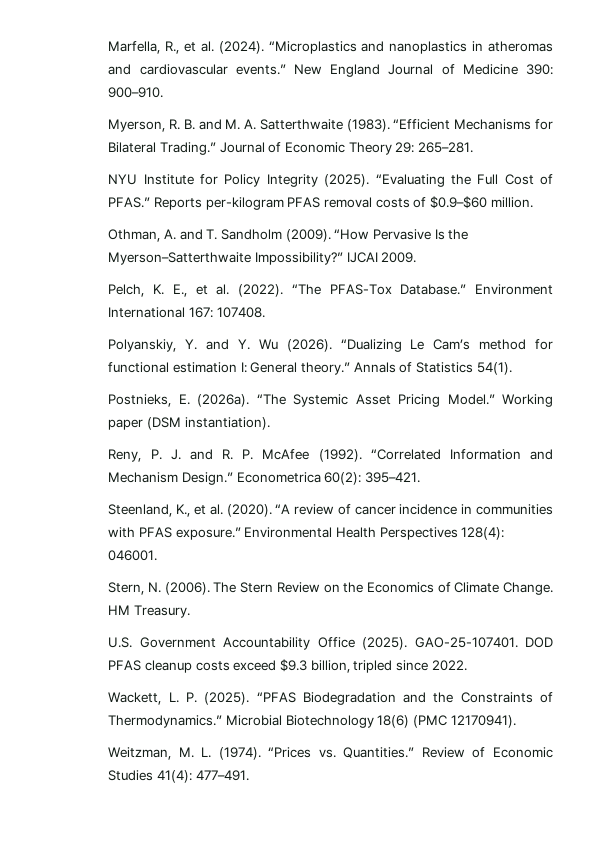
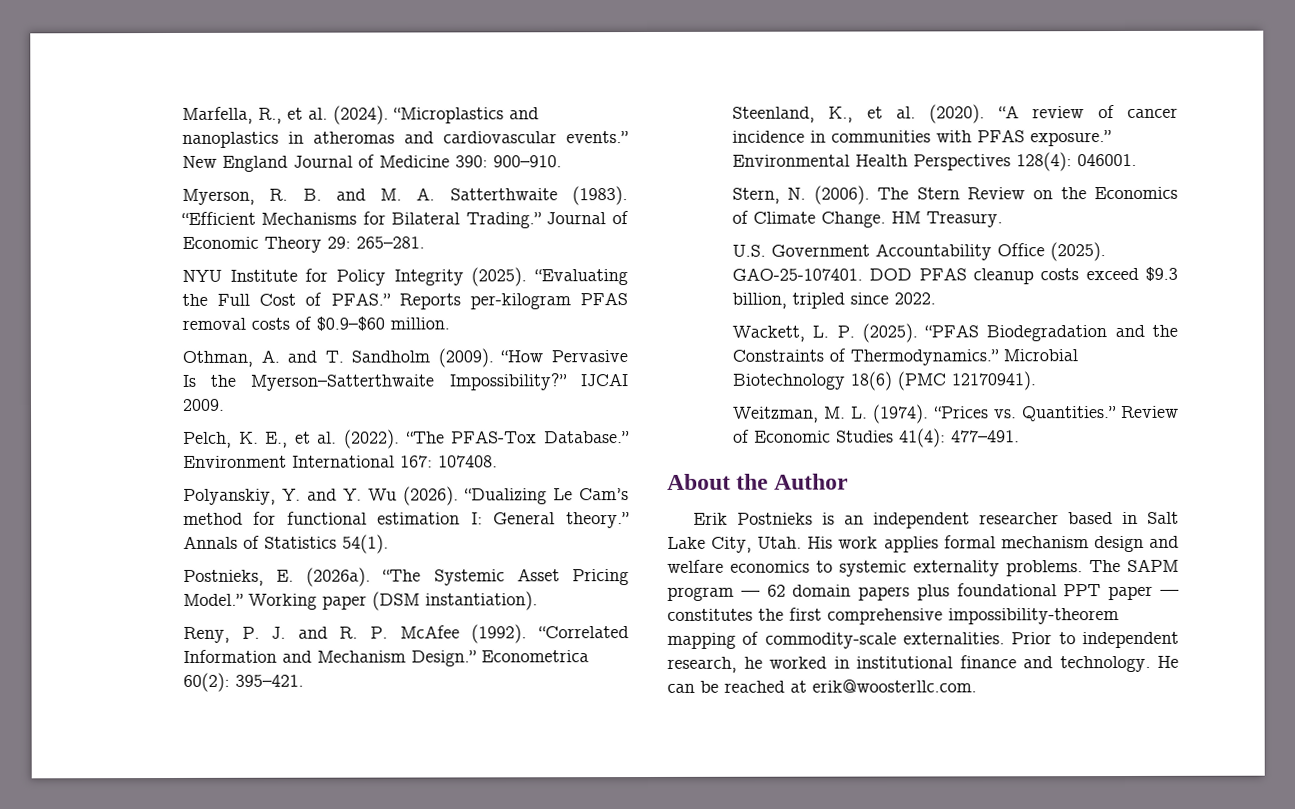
(249, 775) none -> [667,473,848,490] [693,511,1179,529] [667,535,1179,553] [667,558,1179,577] [667,583,1179,601] [667,607,1119,625] [667,631,1179,649] [667,655,1179,673] [667,679,977,693] // About the Author // Erik Postnieks is an independent researcher based in Salt Lake City, Utah. His work applies formal mechanism design and welfare economics to systemic externality problems. The SAPM program — 62 domain papers plus foundational PPT paper — constitutes the first comprehensive impossibility-theorem mapping of commodity-scale externalities. Prior to independent research, he worked in institutional finance and technology. He can be reached at erik@woosterllc.com.

